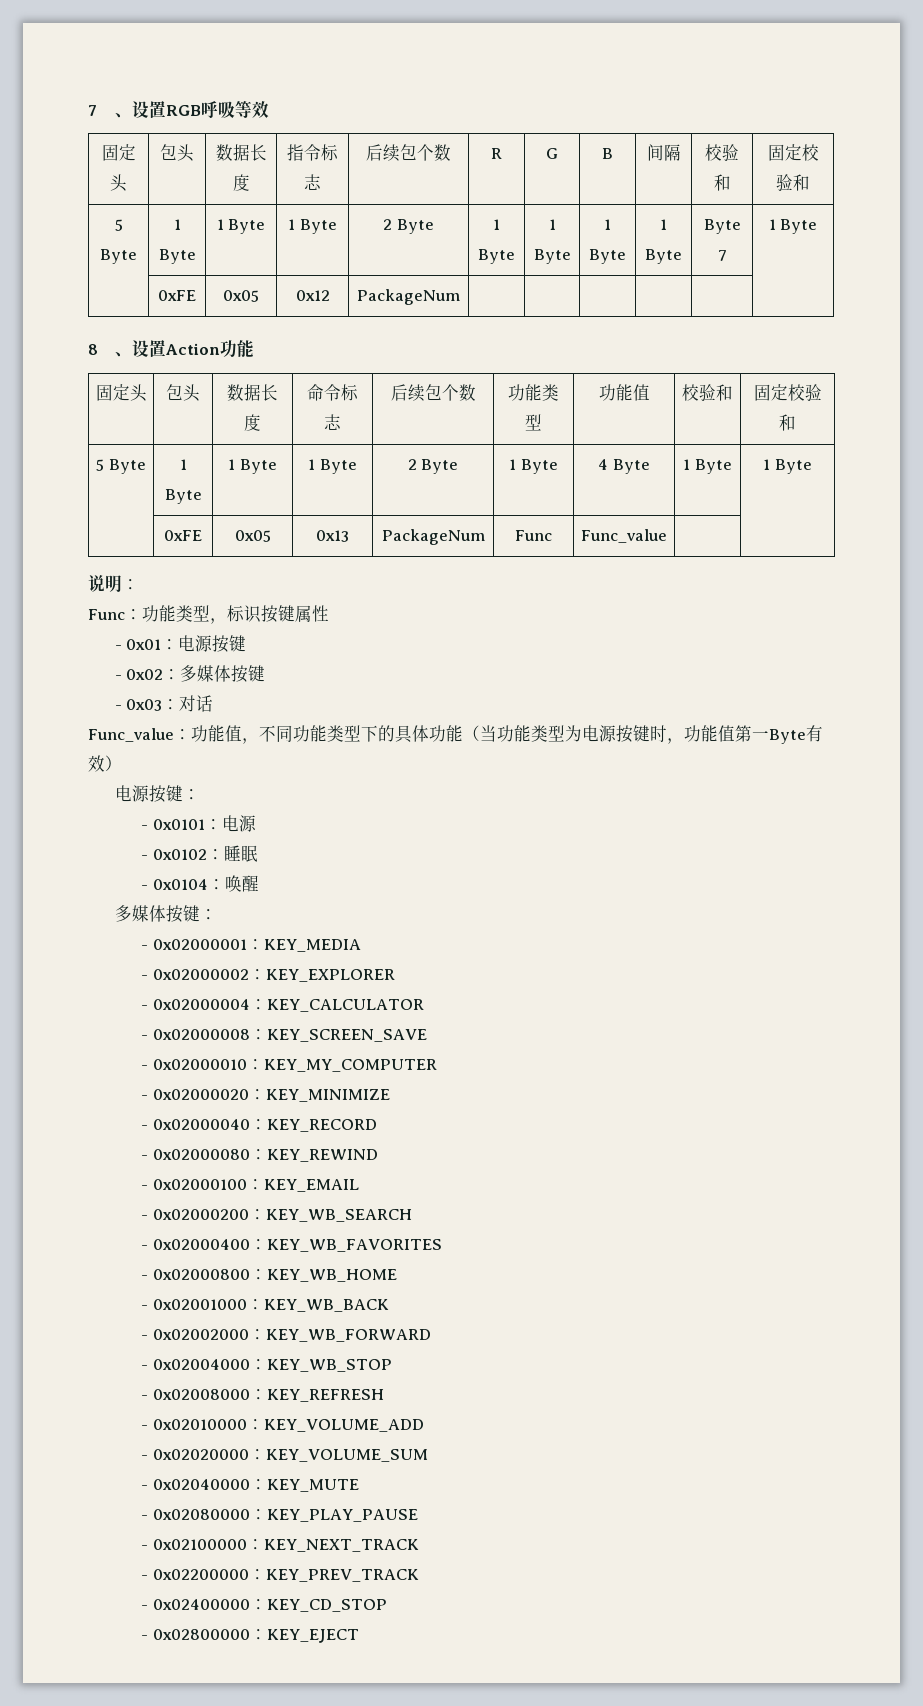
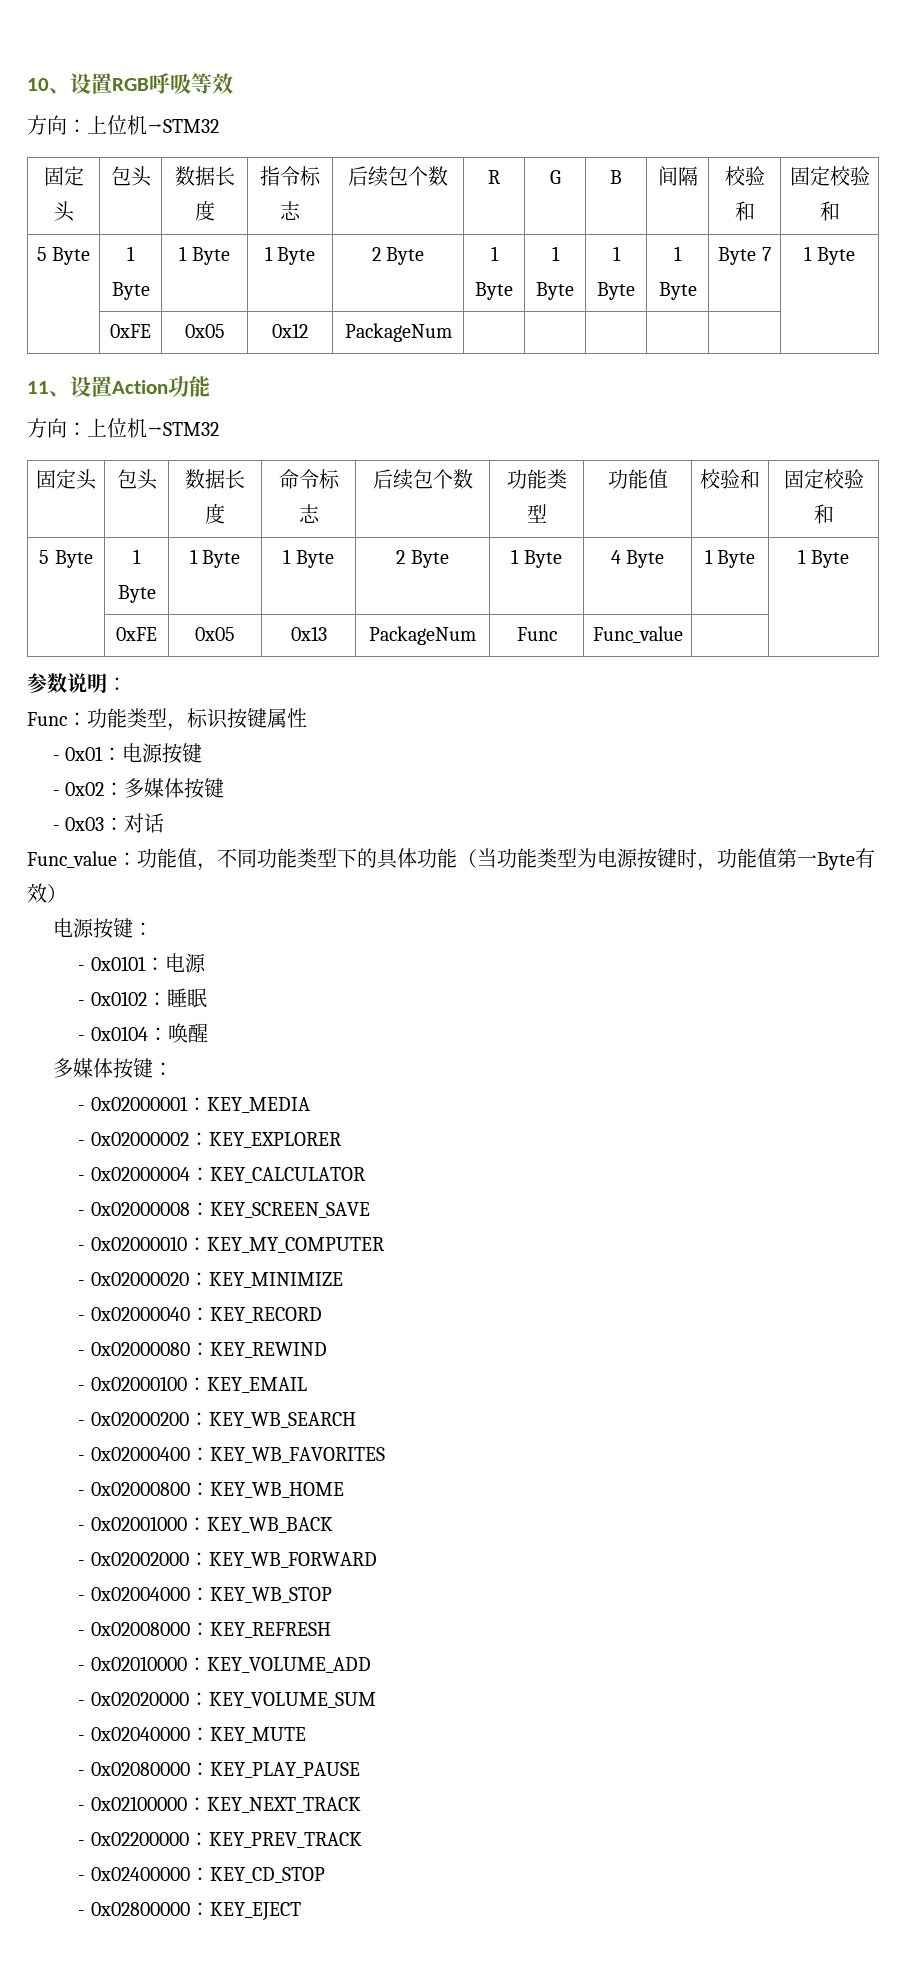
[88,105,97,116] 7 -> [27,78,49,91] 10
(269, 109) none -> [27,115,219,135] // 方向：上位机→STM32
[88,344,98,355] 8 -> [27,381,49,394] 11
(254, 348) none -> [27,418,219,438] // 方向：上位机→STM32
(667, 536) none -> [27,673,67,693] 参数

